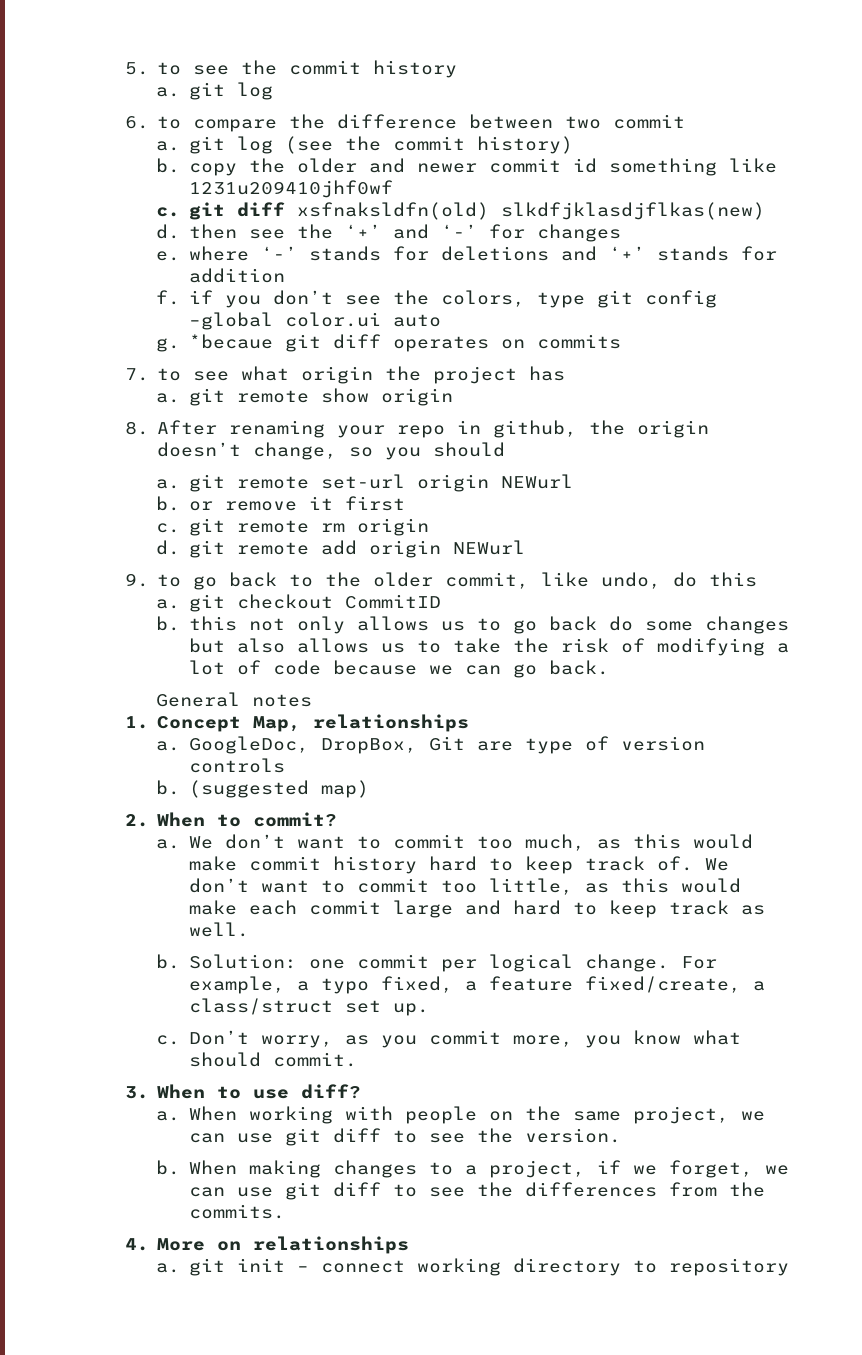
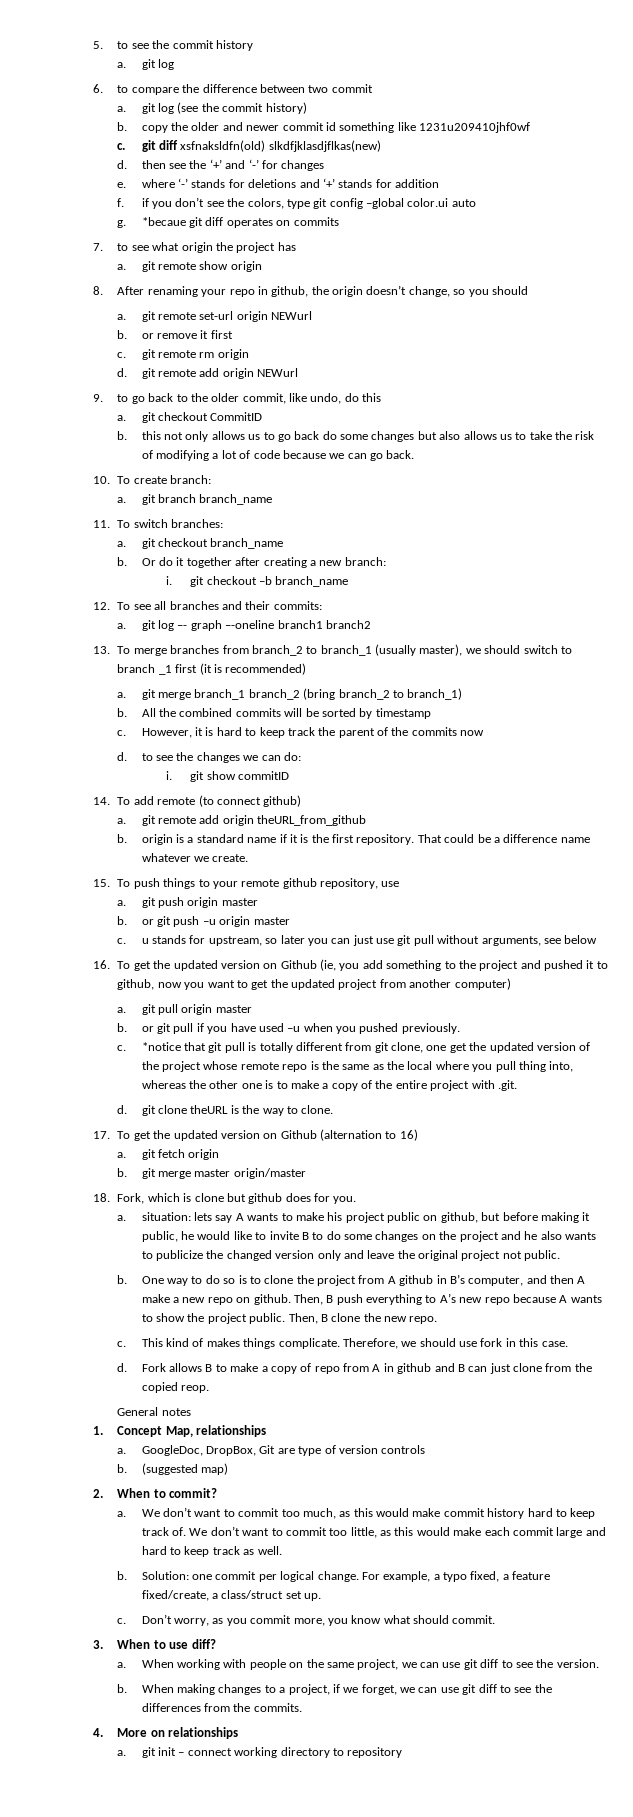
(609, 667) none -> [93,475,212,484] [117,494,273,505] [93,519,224,528] [117,538,284,549] [117,557,386,568] [165,576,349,587] [93,601,322,610] [117,620,371,631] [93,644,572,656] [117,663,307,675] [117,688,463,700] [117,708,431,719] [117,727,485,738] [117,752,301,763] [165,771,289,782] [93,795,302,807] [117,815,367,826] [117,834,590,845] [141,853,249,862] [93,878,400,889] [117,897,258,908] [117,916,290,927] [117,935,598,946] [93,959,608,971] [117,978,511,990] [117,1004,252,1015] [117,1023,460,1034] [117,1042,591,1053] [141,1061,574,1072] [141,1080,517,1091] [117,1105,334,1116] [93,1129,418,1141] [117,1149,220,1160] [117,1168,306,1179] [93,1193,357,1204] [117,1212,591,1223] [141,1231,597,1242] [141,1250,561,1261] [117,1274,586,1286] [141,1293,602,1305] [141,1313,438,1324] [117,1338,568,1349] [117,1363,592,1374] [141,1382,210,1393] // 10. To create branch: // a. git branch branch_name // 11. To switch branches: // a. git checkout branch_name // b. Or do it together after creating a new branch: // i. git checkout –b branch_name // 12. To see all branches and their commits: // a. git log –- graph –-oneline branch1 branch2 // 13. To merge branches from branch_2 to branch_1 (usually master), we should switch to branch _1 first (it is recommended) // a. git merge branch_1 branch_2 (bring branch_2 to branch_1) // b. All the combined commits will be sorted by timestamp // c. However, it is hard to keep track the parent of the commits now // d. to see the changes we can do: // i. git show commitID // 14. To add remote (to connect github) // a. git remote add origin theURL_from_github // b. origin is a standard name if it is the first repository. That could be a difference name whatever we create. // 15. To push things to your remote github repository, use // a. git push origin master // b. or git push –u origin master // c. u stands for upstream, so later you can just use git pull without arguments, see below // 16. To get the updated version on Github (ie, you add something to the project and pushed it to github, now you want to get the updated project from another computer) // a. git pull origin master // b. or git pull if you have used –u when you pushed previously. // c. *notice that git pull is totally different from git clone, one get the updated version of the project whose remote repo is the same as the local where you pull thing into, whereas the other one is to make a copy of the entire project with .git. // d. git clone theURL is the way to clone. // 17. To get the updated version on Github (alternation to 16) // a. git fetch origin // b. git merge master origin/master // 18. Fork, which is clone but github does for you. // a. situation: lets say A wants to make his project public on github, but before making it public, he would like to invite B to do some changes on the project and he also wants to publicize the changed version only and leave the original project not public. // b. One way to do so is to clone the project from A github in B’s computer, and then A make a new repo on github. Then, B push everything to A’s new repo because A wants to show the project public. Then, B clone the new repo. // c. This kind of makes things complicate. Therefore, we should use fork in this case. // d. Fork allows B to make a copy of repo from A in github and B can just clone from the copied reop.

